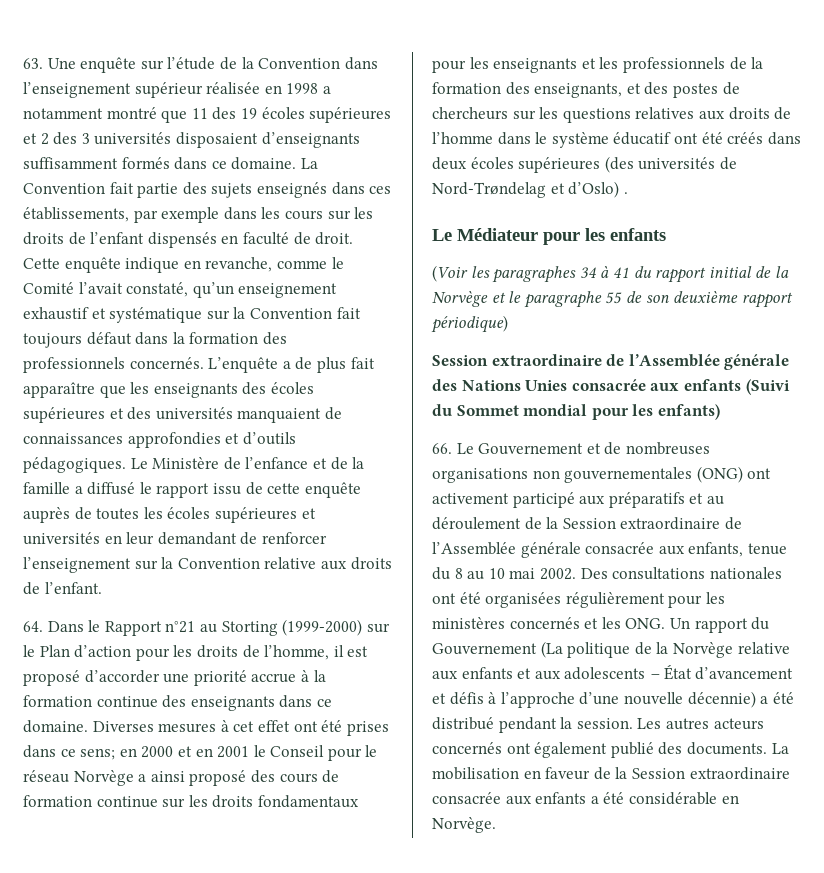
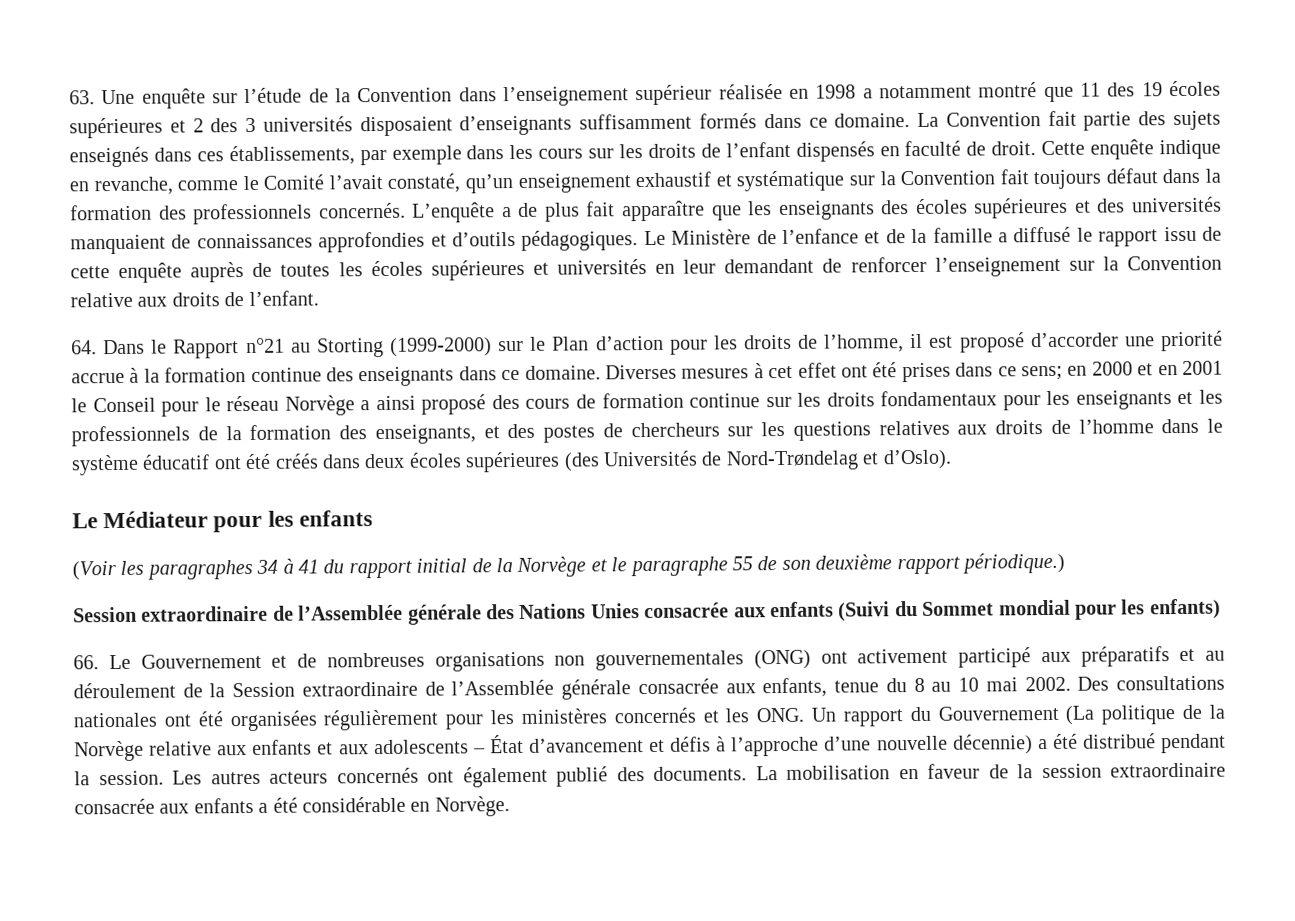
[638,157,716,170] universités -> [602,450,698,467] Universités
[568,181,628,198] d’Oslo) . -> [882,449,952,470] d’Oslo).
[431,315,508,333] périodique) -> [961,552,1065,574] périodique.)
[631,768,685,779] Session -> [1041,763,1102,779] session

